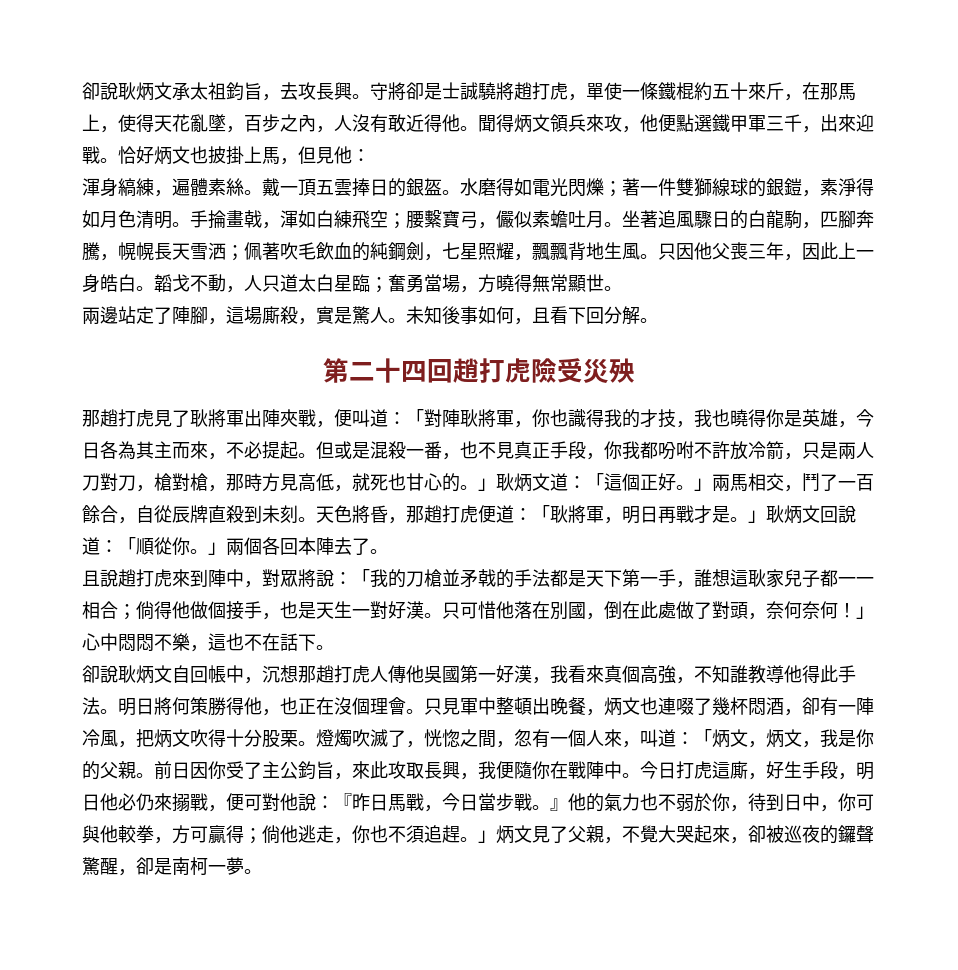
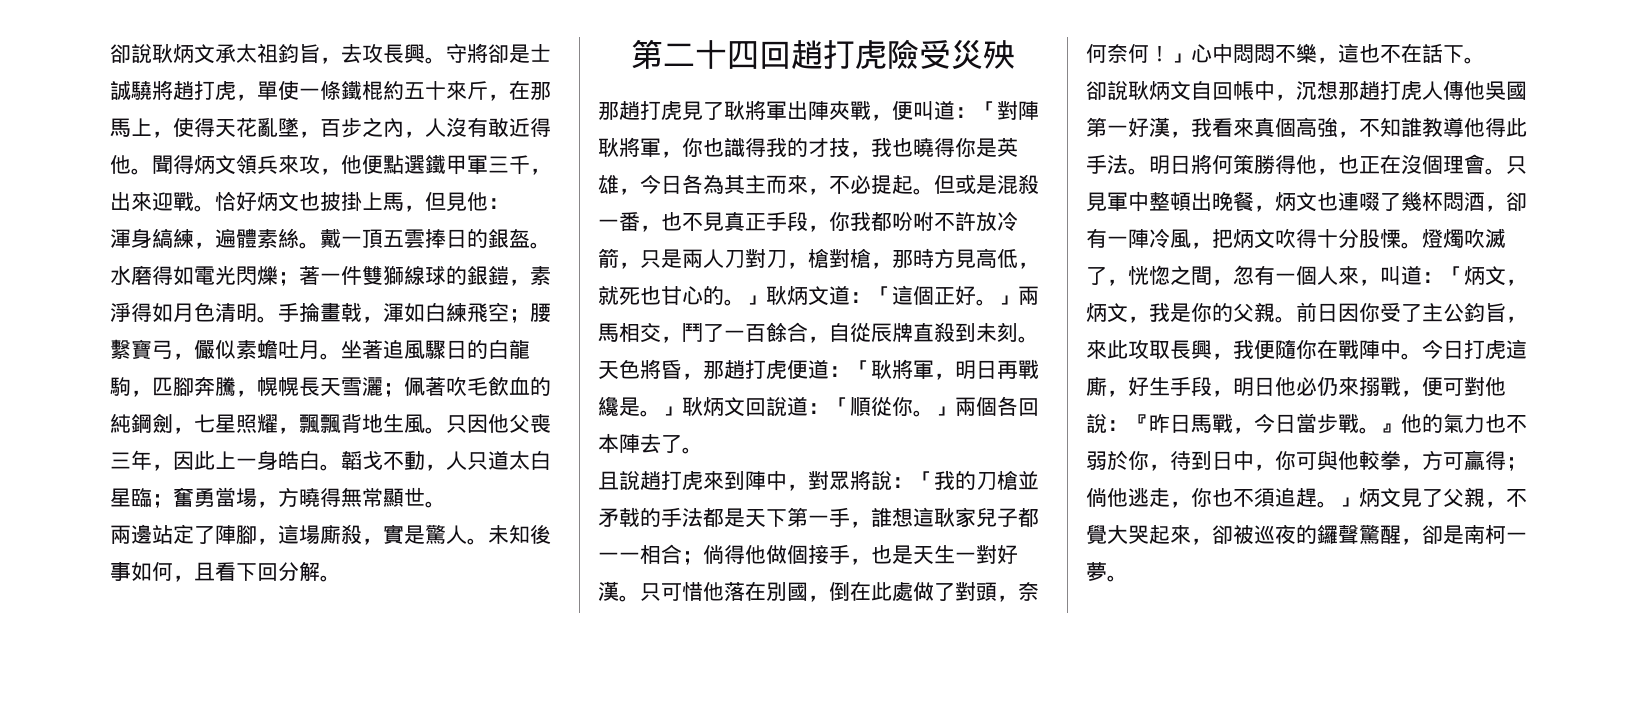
[208,242,226,260] 洒 -> [362,377,383,396] 灑
[694,505,712,523] 才 -> [598,396,619,416] 纔
[280,730,298,747] 栗 -> [1380,229,1401,248] 慄

